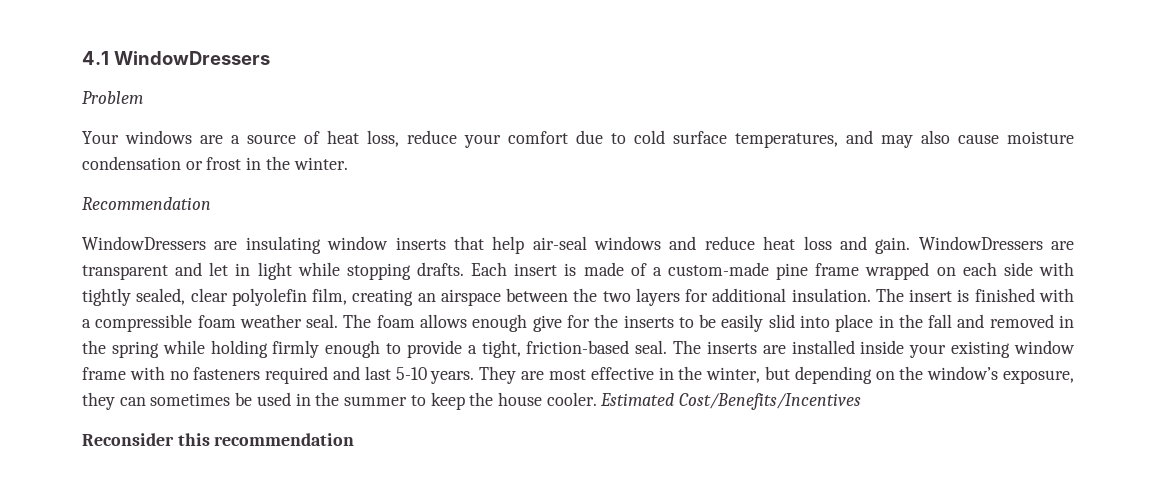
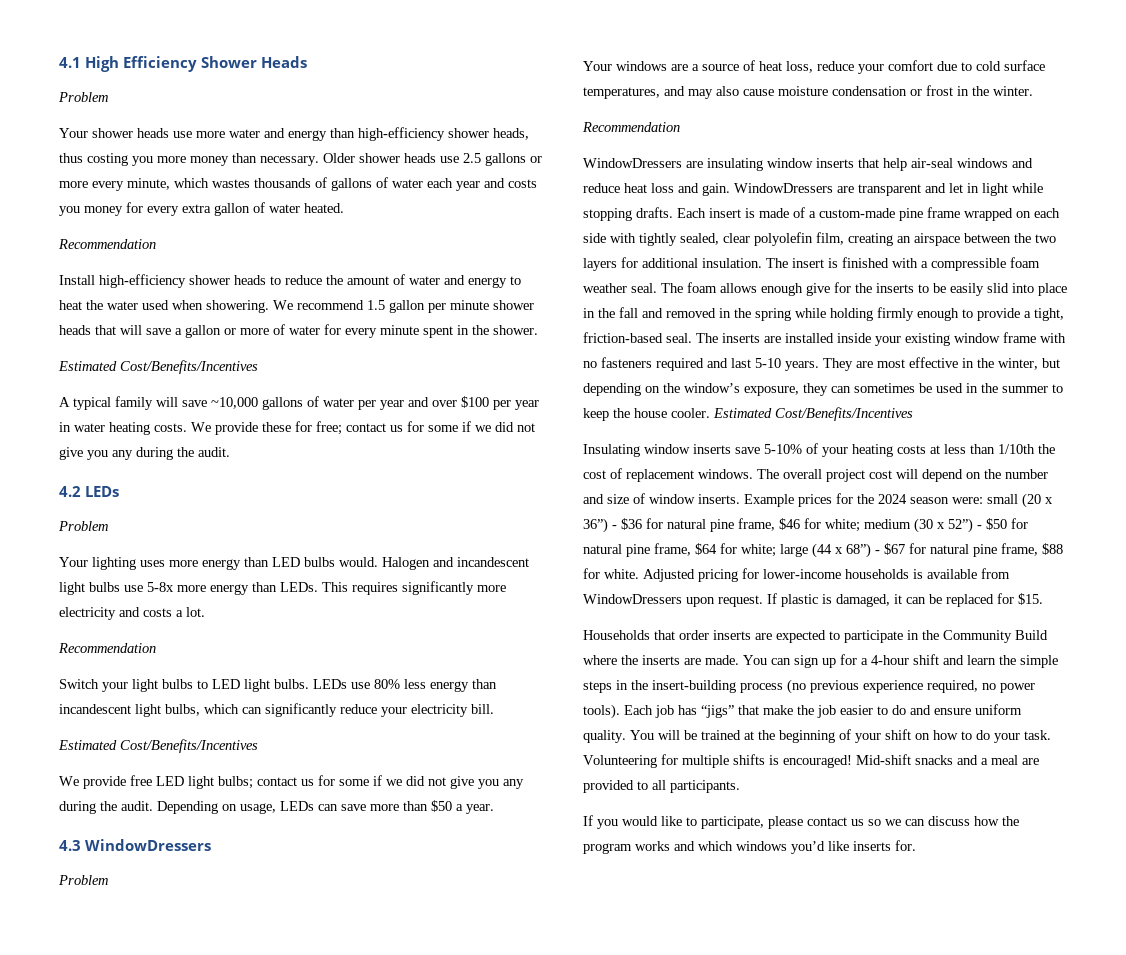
(109, 58) none -> [85,56,308,72] [58,92,108,102] [59,127,529,141] [59,153,542,166] [59,177,537,191] [59,202,344,216] [58,239,156,249] [59,274,521,288] [59,300,534,313] [59,324,538,338] [58,360,258,374] [59,396,539,410] [59,421,535,435] [59,447,230,460] [59,486,120,497] [58,521,108,531] [59,557,529,570] [59,581,506,595] [59,607,205,620] [58,643,156,653] [59,679,497,692] [59,703,494,717] [58,739,258,753] [59,775,524,789] [59,800,494,814] [59,840,81,851] High Efficiency Shower Heads // Problem // Your shower heads use more water and energy than high-efficiency shower heads, thus costing you more money than necessary. Older shower heads use 2.5 gallons or more every minute, which wastes thousands of gallons of water each year and costs you money for every extra gallon of water heated. // Recommendation // Install high-efficiency shower heads to reduce the amount of water and energy to heat the water used when showering. We recommend 1.5 gallon per minute shower heads that will save a gallon or more of water for every minute spent in the shower. // Estimated Cost/Benefits/Incentives // A typical family will save ~10,000 gallons of water per year and over $100 per year in water heating costs. We provide these for free; contact us for some if we did not give you any during the audit. // 4.2 LEDs // Problem // Your lighting uses more energy than LED bulbs would. Halogen and incandescent light bulbs use 5-8x more energy than LEDs. This requires significantly more electricity and costs a lot. // Recommendation // Switch your light bulbs to LED light bulbs. LEDs use 80% less energy than incandescent light bulbs, which can significantly reduce your electricity bill. // Estimated Cost/Benefits/Incentives // We provide free LED light bulbs; contact us for some if we did not give you any during the audit. Depending on usage, LEDs can save more than $50 a year. // 4.3
[82,433,355,446] Reconsider this recommendation -> [583,443,1055,457] [583,468,1048,482] [583,493,1053,508] [583,518,1028,533] [583,543,1063,558] [583,568,1010,582] [583,593,1043,607] [583,630,1048,643] [583,654,1058,668] [583,679,1035,694] [583,704,1022,719] [583,729,1051,743] [583,754,1039,768] [583,780,740,793] [583,815,1019,829] [583,840,916,854] Insulating window inserts save 5-10% of your heating costs at less than 1/10th the cost of replacement windows. The overall project cost will depend on the number and size of window inserts. Example prices for the 2024 season were: small (20 x 36”) - $36 for natural pine frame, $46 for white; medium (30 x 52”) - $50 for natural pine frame, $64 for white; large (44 x 68”) - $67 for natural pine frame, $88 for white. Adjusted pricing for lower-income households is available from WindowDressers upon request. If plastic is damaged, it can be replaced for $15. // Households that order inserts are expected to participate in the Community Build where the inserts are made. You can sign up for a 4-hour shift and learn the simple steps in the insert-building process (no previous experience required, no power tools). Each job has “jigs” that make the job easier to do and ensure uniform quality. You will be trained at the beginning of your shift on how to do your task. Volunteering for multiple shifts is encouraged! Mid-shift snacks and a meal are provided to all participants. // If you would like to participate, please contact us so we can discuss how the program works and which windows you’d like inserts for.

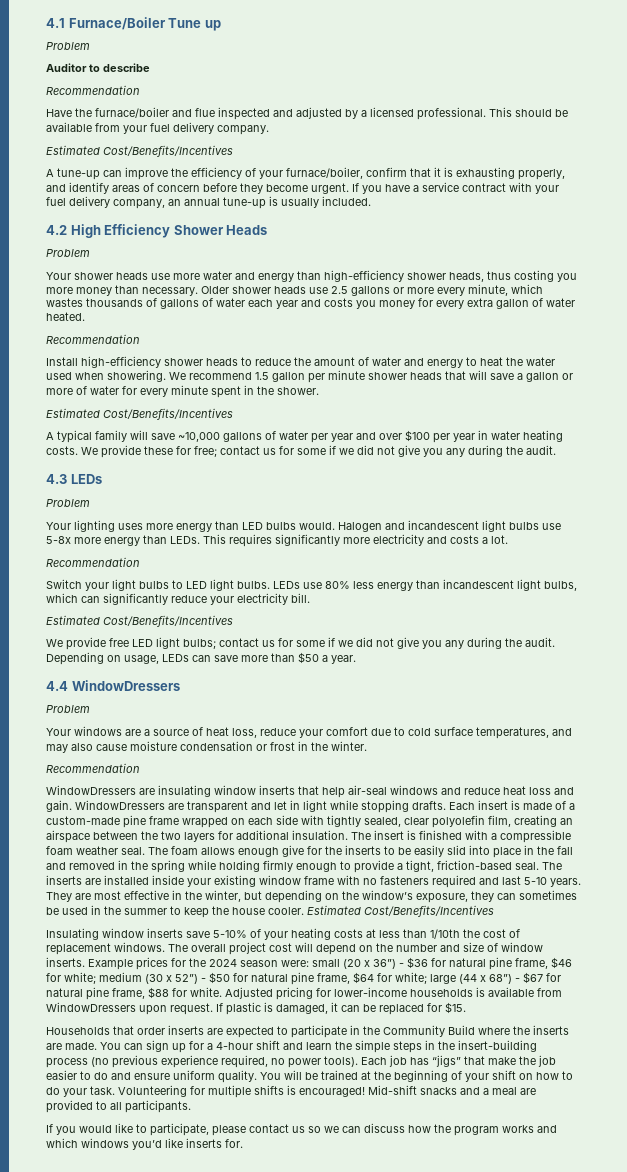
(81, 62) none -> [68,17,221,31] [46,42,90,50] [46,63,150,72] [46,85,140,95] [46,107,568,120] [46,122,269,135] [46,145,233,157] [46,167,565,180] [46,182,559,194] [46,196,371,209] [46,225,67,235] Furnace/Boiler Tune up // Problem // Auditor to describe // Recommendation // Have the furnace/boiler and flue inspected and adjusted by a licensed professional. This should be available from your fuel delivery company. // Estimated Cost/Benefits/Incentives // A tune-up can improve the efficiency of your furnace/boiler, confirm that it is exhausting properly, and identify areas of concern before they become urgent. If you have a service contract with your fuel delivery company, an annual tune-up is usually included. // 4.2
[59,486,81,497] 4.2 -> [46,474,67,484] 4.3
[59,840,81,851] 4.3 -> [46,681,68,691] 4.4

